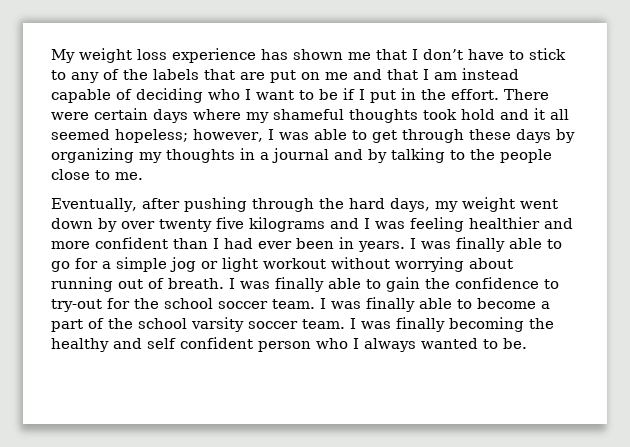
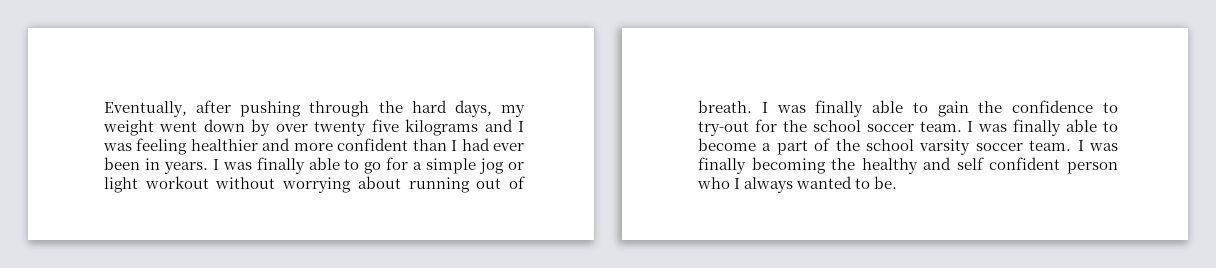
[51,48,566,63] [51,68,519,83] [51,88,549,103] [51,108,569,123] [51,129,575,143] [51,148,552,163] [51,169,143,180] My weight loss experience has shown me that I don’t have to stick to any of the labels that are put on me and that I am instead capable of deciding who I want to be if I put in the effort. There were certain days where my shameful thoughts took hold and it all seemed hopeless; however, I was able to get through these days by organizing my thoughts in a journal and by talking to the people close to me. // -> (104, 109) none

